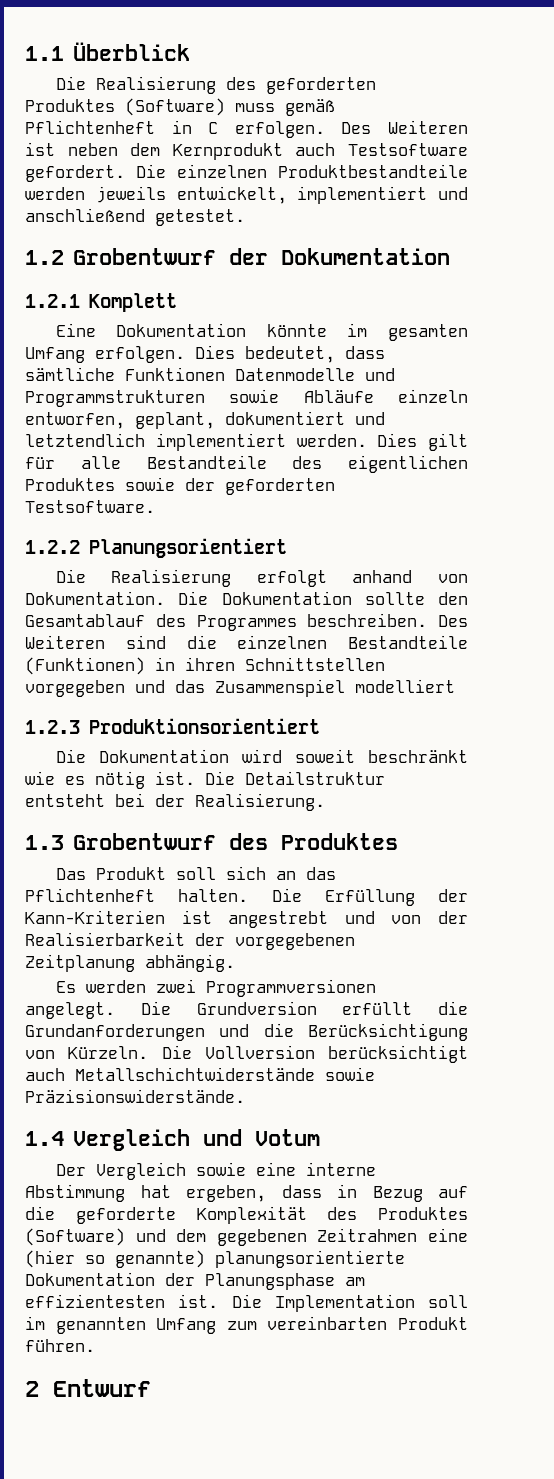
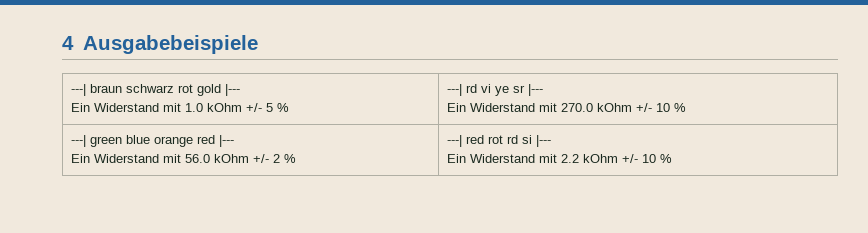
[25,42,190,61] [55,76,376,94] [25,98,335,116] [25,120,468,138] [25,142,468,160] [25,164,468,182] [25,186,468,204] [25,208,245,226] [25,248,450,265] [25,293,177,312] [55,323,469,341] [25,345,385,363] [25,367,395,381] [25,389,468,407] [25,411,385,429] [25,433,468,451] [25,455,468,473] [25,477,335,495] [25,500,155,513] [25,538,287,558] [55,569,468,587] [25,591,468,605] [25,613,468,631] [25,635,468,649] [25,657,385,675] [25,679,455,697] [25,718,320,734] [55,749,468,763] [25,771,385,789] [25,793,325,811] [25,833,398,850] [55,866,336,880] [25,888,468,906] [25,910,469,928] [25,932,355,950] [25,954,235,972] [55,979,376,997] [25,1001,468,1019] [25,1023,468,1041] [25,1045,468,1063] [25,1067,375,1081] [25,1089,245,1103] [25,1129,320,1151] [55,1162,376,1180] [25,1184,468,1202] [25,1206,468,1224] [25,1228,468,1246] [25,1250,405,1268] [25,1272,365,1290] [25,1294,468,1312] [25,1316,468,1334] [25,1339,95,1352] [25,1379,151,1397] 1.1 Überblick // Die Realisierung des geforderten Produktes (Software) muss gemäß Pflichtenheft in C erfolgen. Des Weiteren ist neben dem Kernprodukt auch Testsoftware gefordert. Die einzelnen Produktbestandteile werden jeweils entwickelt, implementiert und anschließend getestet. // 1.2 Grobentwurf der Dokumentation // 1.2.1 Komplett // Eine Dokumentation könnte im gesamten Umfang erfolgen. Dies bedeutet, dass sämtliche Funktionen Datenmodelle und Programmstrukturen sowie Abläufe einzeln entworfen, geplant, dokumentiert und letztendlich implementiert werden. Dies gilt für alle Bestandteile des eigentlichen Produktes sowie der geforderten Testsoftware. // 1.2.2 Planungsorientiert // Die Realisierung erfolgt anhand von Dokumentation. Die Dokumentation sollte den Gesamtablauf des Programmes beschreiben. Des Weiteren sind die einzelnen Bestandteile (Funktionen) in ihren Schnittstellen vorgegeben und das Zusammenspiel modelliert // 1.2.3 Produktionsorientiert // Die Dokumentation wird soweit beschränkt wie es nötig ist. Die Detailstruktur entsteht bei der Realisierung. // 1.3 Grobentwurf des Produktes // Das Produkt soll sich an das Pflichtenheft halten. Die Erfüllung der Kann-Kriterien ist angestrebt und von der Realisierbarkeit der vorgegebenen Zeitplanung abhängig. // Es werden zwei Programmversionen angelegt. Die Grundversion erfüllt die Grundanforderungen und die Berücksichtigung von Kürzeln. Die Vollversion berücksichtigt auch Metallschichtwiderstände sowie Präzisionswiderstände. // 1.4 Vergleich und Votum // Der Vergleich sowie eine interne Abstimmung hat ergeben, dass in Bezug auf die geforderte Komplexität des Produktes (Software) und dem gegebenen Zeitrahmen eine (hier so genannte) planungsorientierte Dokumentation der Planungsphase am effizientesten ist. Die Implementation soll im genannten Umfang zum vereinbarten Produkt führen. // 2 Entwurf -> [62,35,258,54] [70,84,240,96] [70,103,289,112] [446,84,543,96] [446,103,686,112] [70,135,234,147] [70,154,296,163] [446,135,551,147] [446,154,672,163] 4 Ausgabebeispiele // ---| braun schwarz rot gold |--- // Ein Widerstand mit 1.0 kOhm +/- 5 % | ---| rd vi ye sr |--- // Ein Widerstand mit 270.0 kOhm +/- 10 % // ---| green blue orange red |--- // Ein Widerstand mit 56.0 kOhm +/- 2 % | ---| red rot rd si |--- // Ein Widerstand mit 2.2 kOhm +/- 10 %

